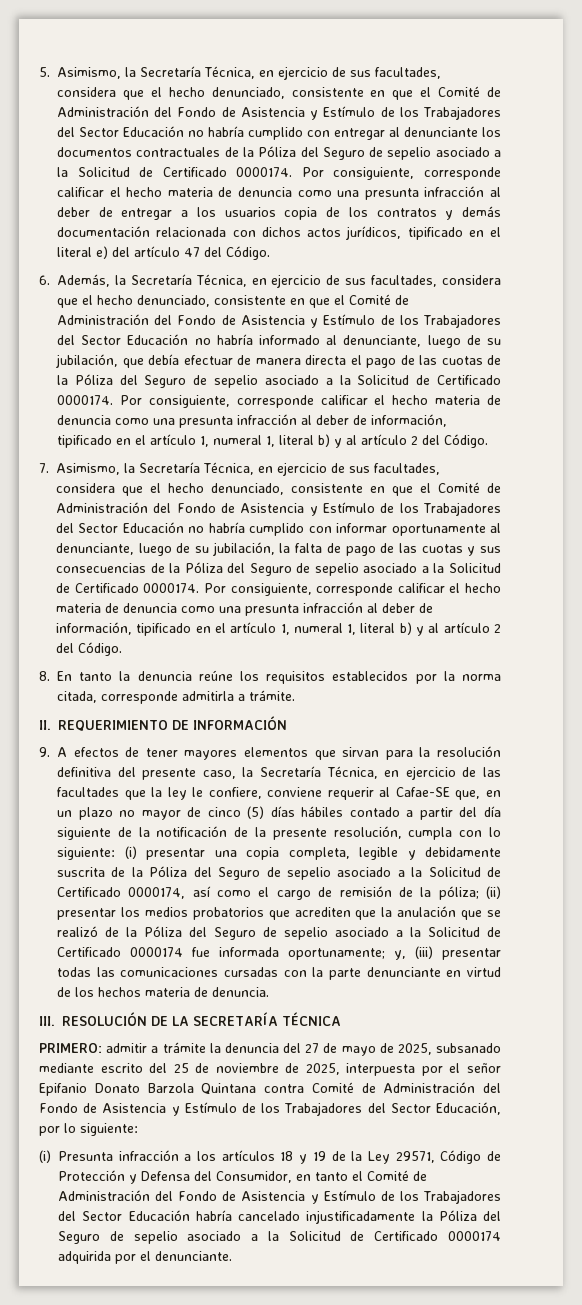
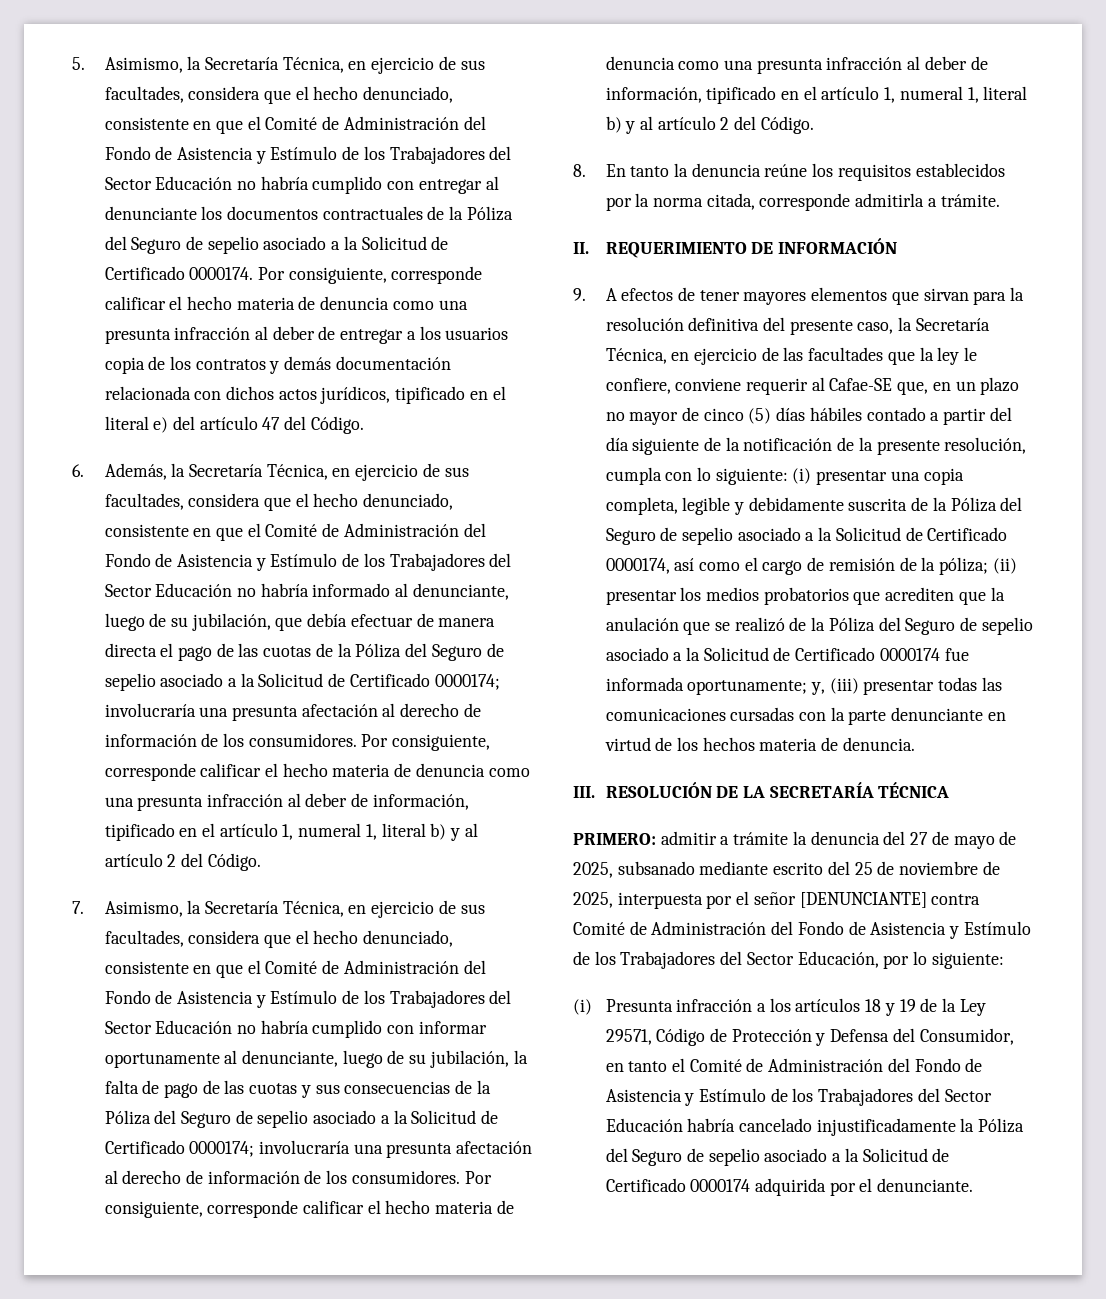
[57,395,113,405] 0000174. -> [434,674,500,690] [104,703,481,721] [104,733,357,747] 0000174; involucraría una presunta afectación al derecho de información de los consumidores.
[143,583,200,593] 0000174. -> [189,1140,533,1158] [104,1170,460,1184] 0000174; involucraría una presunta afectación al derecho de información de los consumidores.
[39,1083,257,1096] Epifanio Donato Barzola Quintana -> [799,892,927,908] [DENUNCIANTE]

